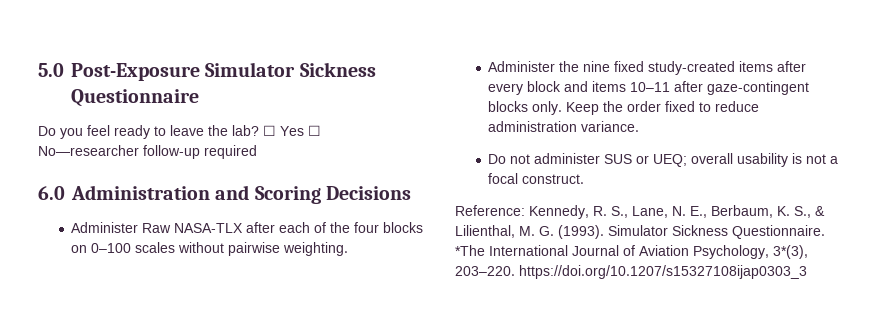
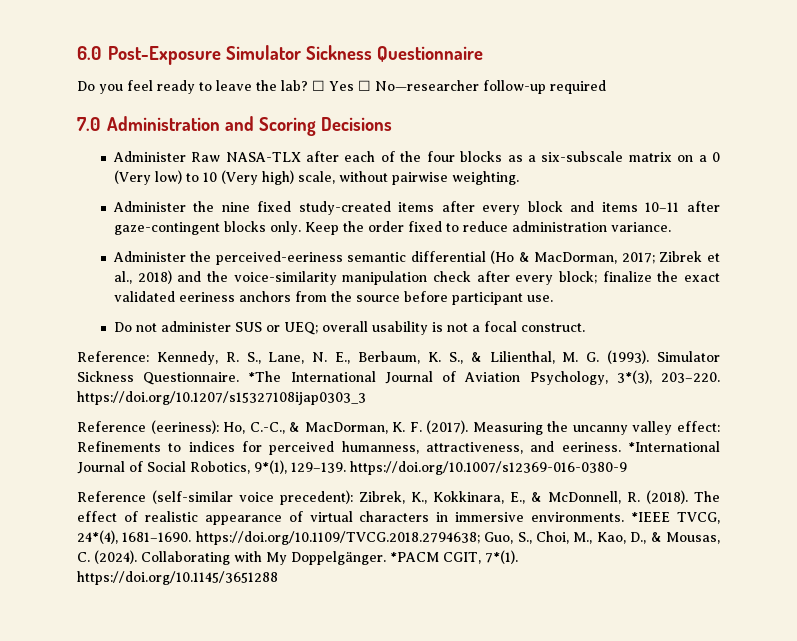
[38,63,64,77] 5.0 -> [77,46,101,60] 6.0
[38,186,65,200] 6.0 -> [77,117,100,131] 7.0
[71,242,176,253] on 0–100 scales -> [507,151,721,162] [113,170,335,185] as a six-subscale matrix on a 0 (Very low) to 10 (Very high) scale,
(640, 126) none -> [112,250,720,265] [113,270,720,285] [113,291,553,305] // Administer the perceived-eeriness semantic differential (Ho & MacDorman, 2017; Zibrek et al., 2018) and the voice-similarity manipulation check after every block; finalize the exact validated eeriness anchors from the source before participant use.
(807, 272) none -> [77,420,721,435] [77,441,720,455] [77,460,627,475] [77,490,720,505] [77,511,720,525] [77,530,720,545] [77,550,518,565] [77,571,278,585] // Reference (eeriness): Ho, C.-C., & MacDorman, K. F. (2017). Measuring the uncanny valley effect: Refinements to indices for perceived humanness, attractiveness, and eeriness. *International Journal of Social Robotics, 9*(1), 129–139. https://doi.org/10.1007/s12369-016-0380-9 // Reference (self-similar voice precedent): Zibrek, K., Kokkinara, E., & McDonnell, R. (2018). The effect of realistic appearance of virtual characters in immersive environments. *IEEE TVCG, 24*(4), 1681–1690. https://doi.org/10.1109/TVCG.2018.2794638; Guo, S., Choi, M., Kao, D., & Mousas, C. (2024). Collaborating with My Doppelgänger. *PACM CGIT, 7*(1). https://doi.org/10.1145/3651288

